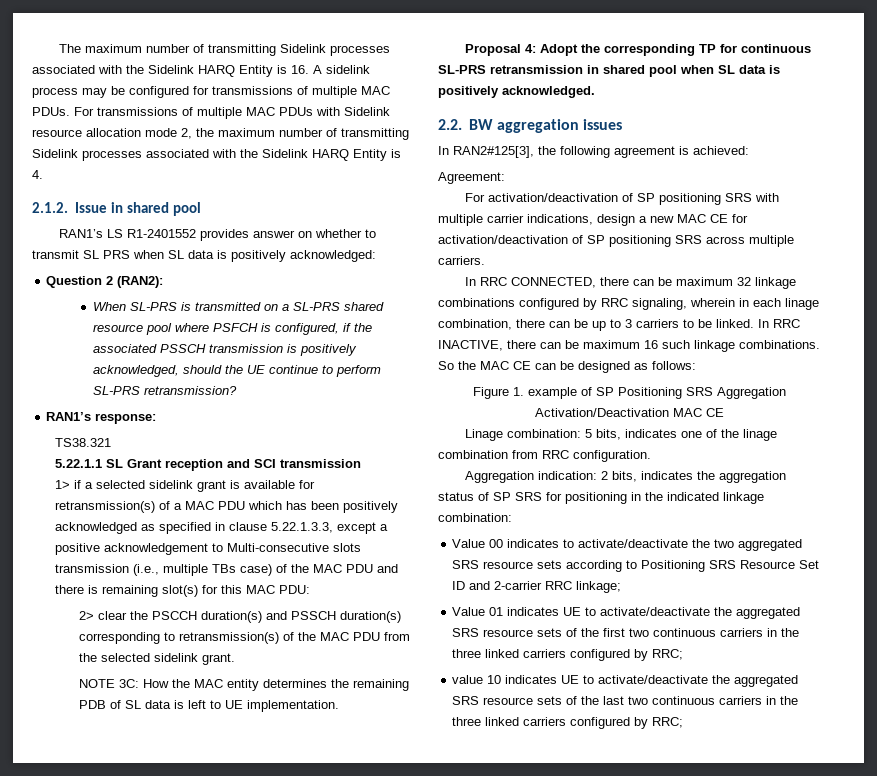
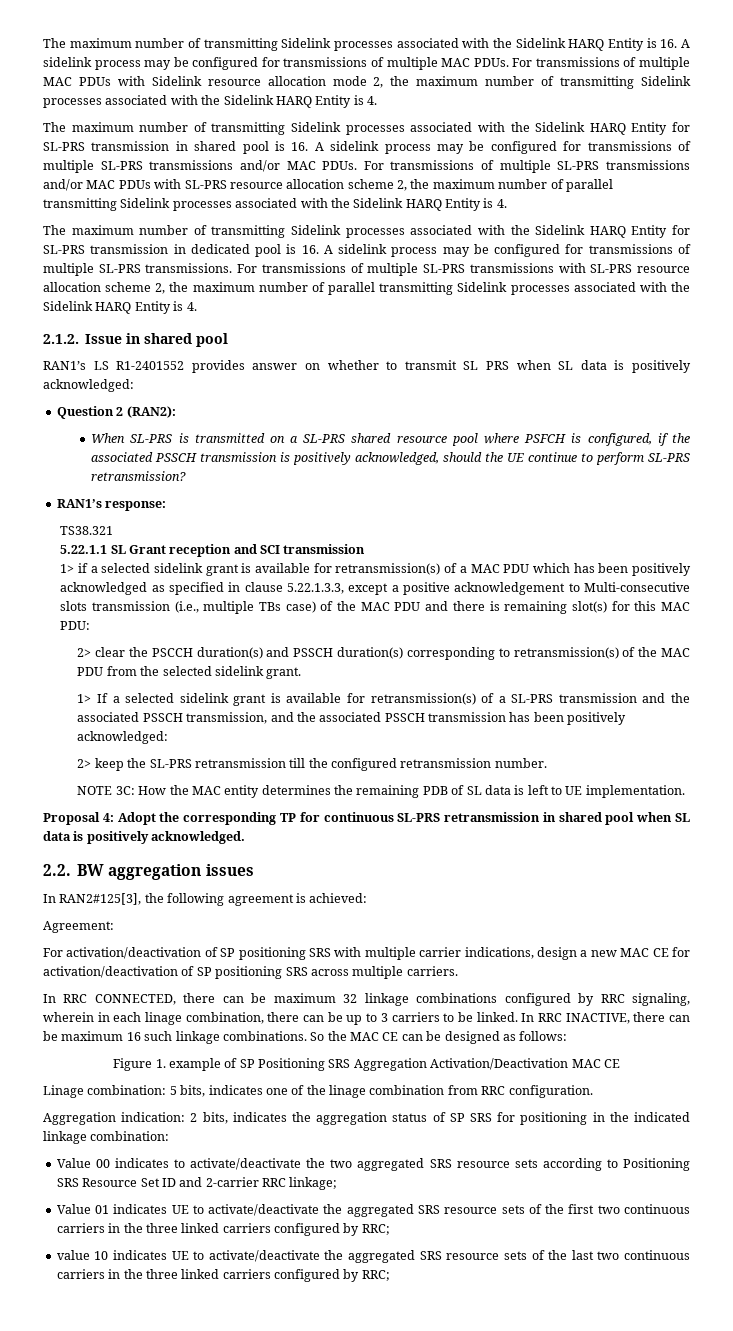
(43, 174) none -> [43,122,691,135] [43,141,691,154] [43,160,690,173] [43,179,613,192] [43,198,507,211] [43,225,691,238] [43,244,691,257] [43,263,691,276] [43,282,690,295] [43,301,197,314] // The maximum number of transmitting Sidelink processes associated with the Sidelink HARQ Entity for SL-PRS transmission in shared pool is 16. A sidelink process may be configured for transmissions of multiple SL-PRS transmissions and/or MAC PDUs. For transmissions of multiple SL-PRS transmissions and/or MAC PDUs with SL-PRS resource allocation scheme 2, the maximum number of parallel transmitting Sidelink processes associated with the Sidelink HARQ Entity is 4. // The maximum number of transmitting Sidelink processes associated with the Sidelink HARQ Entity for SL-PRS transmission in dedicated pool is 16. A sidelink process may be configured for transmissions of multiple SL-PRS transmissions. For transmissions of multiple SL-PRS transmissions with SL-PRS resource allocation scheme 2, the maximum number of parallel transmitting Sidelink processes associated with the Sidelink HARQ Entity is 4.
(235, 659) none -> [77,693,690,706] [77,712,627,725] [77,731,169,744] [77,758,547,771] // 1> If a selected sidelink grant is available for retransmission(s) of a SL-PRS transmission and the associated PSSCH transmission, and the associated PSSCH transmission has been positively acknowledged: // 2> keep the SL-PRS retransmission till the configured retransmission number.

